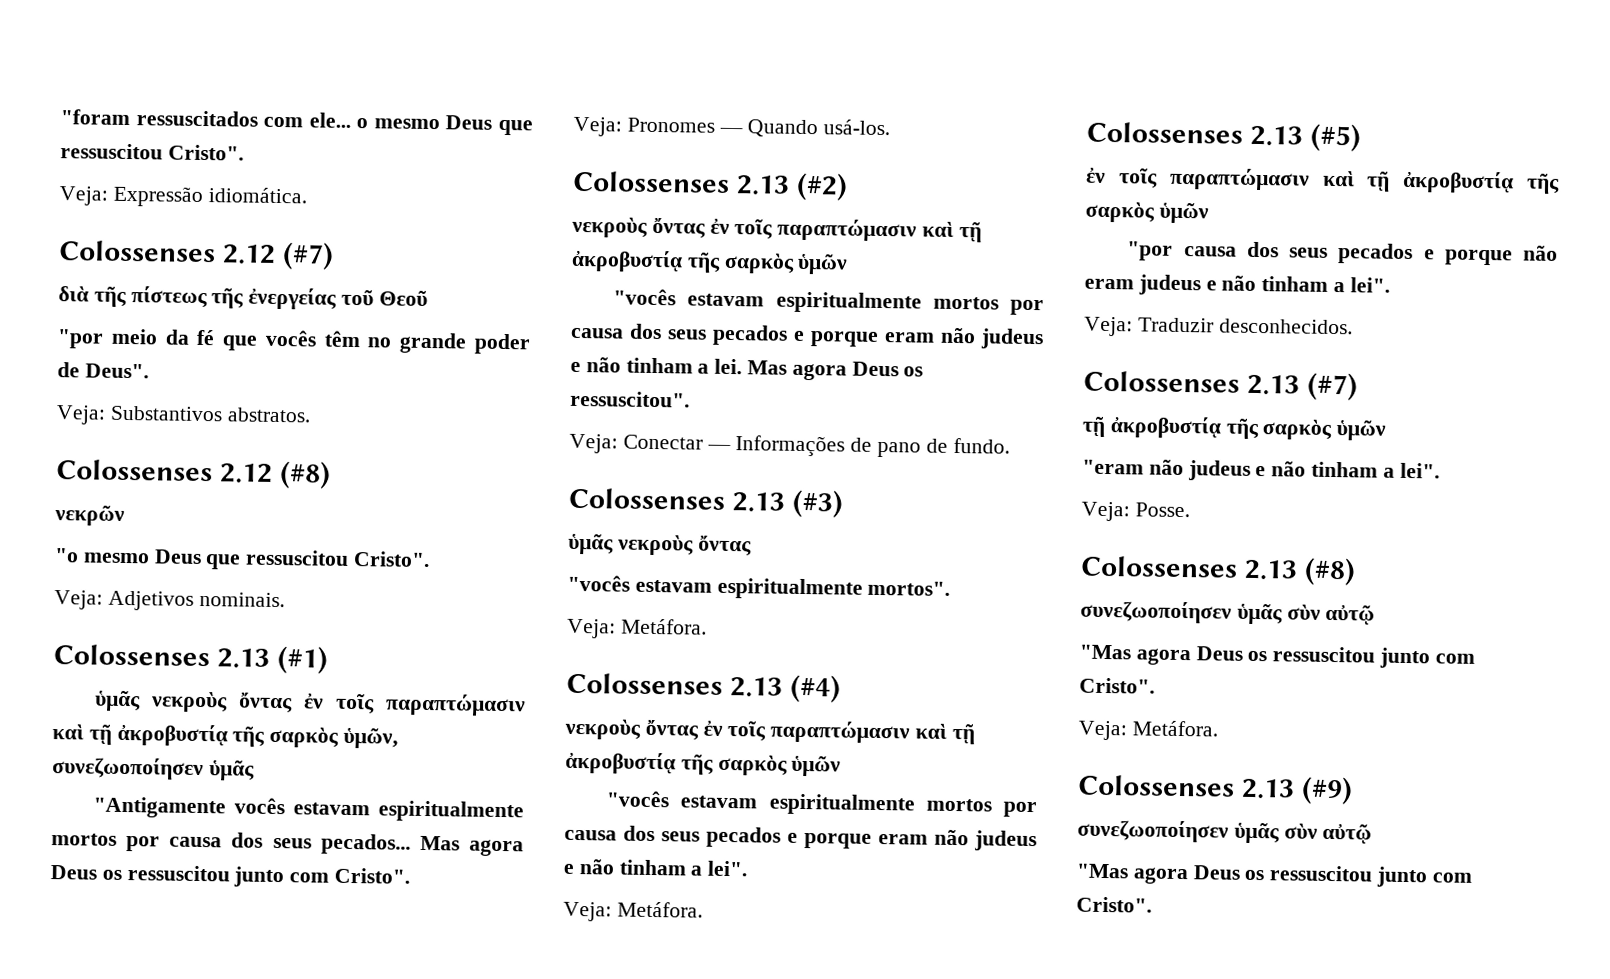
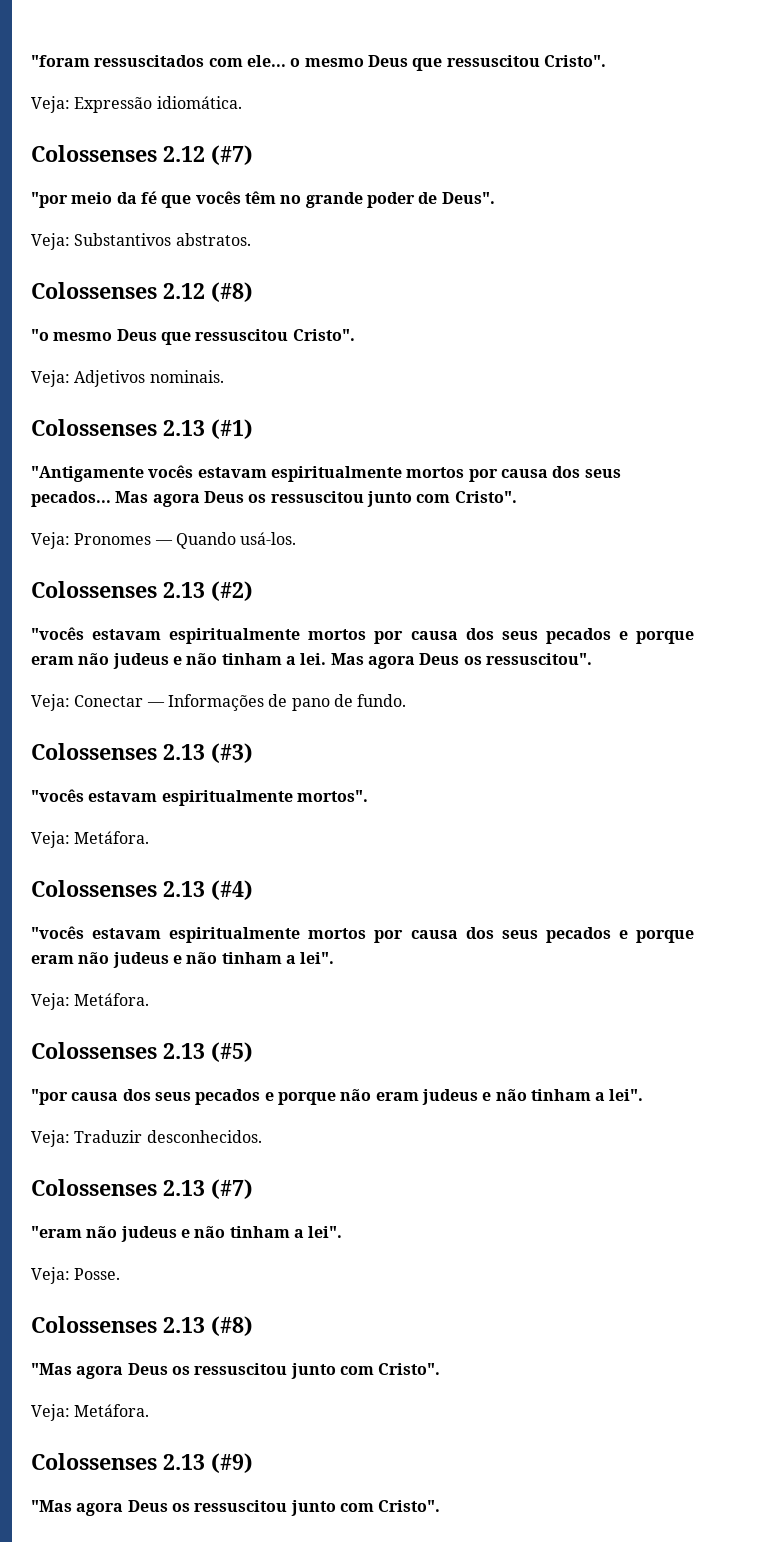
[58,286,428,310] // διὰ τῆς πίστεως τῆς ἐνεργείας τοῦ Θεοῦ -> (253, 155) none
[54,505,125,526] // νεκρῶν -> (253, 292) none
[95,690,526,717] [52,723,399,749] [52,757,255,781] // ὑμᾶς νεκροὺς ὄντας ἐν τοῖς παραπτώμασιν καὶ τῇ ἀκροβυστίᾳ τῆς σαρκὸς ὑμῶν, συνεζωοποίησεν ὑμᾶς -> (253, 429) none
[571,216,982,243] [571,249,849,275] // νεκροὺς ὄντας ἐν τοῖς παραπτώμασιν καὶ τῇ ἀκροβυστίᾳ τῆς σαρκὸς ὑμῶν -> (253, 591) none
[568,533,752,557] // ὑμᾶς νεκροὺς ὄντας -> (253, 753) none
[564,718,975,745] [565,751,842,777] // νεκροὺς ὄντας ἐν τοῖς παραπτώμασιν καὶ τῇ ἀκροβυστίᾳ τῆς σαρκὸς ὑμῶν -> (253, 890) none
[1086,167,1560,194] [1085,201,1209,224] // ἐν τοῖς παραπτώμασιν καὶ τῇ ἀκροβυστίᾳ τῆς σαρκὸς ὑμῶν -> (253, 1052) none
[1082,416,1387,441] // τῇ ἀκροβυστίᾳ τῆς σαρκὸς ὑμῶν -> (253, 1189) none
[1080,600,1376,626] // συνεζωοποίησεν ὑμᾶς σὺν αὐτῷ -> (253, 1326) none
[1077,819,1373,845] // συνεζωοποίησεν ὑμᾶς σὺν αὐτῷ -> (253, 1463) none

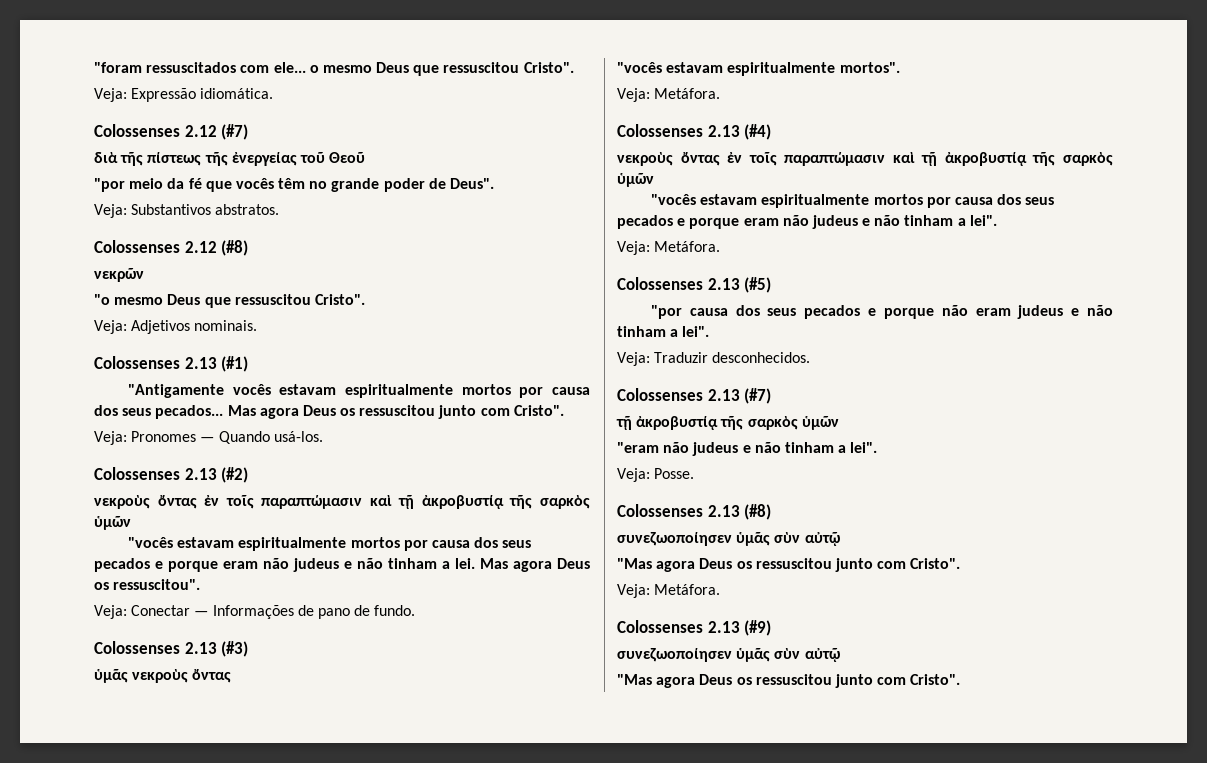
(253, 155) none -> [94,152,366,166] // διὰ τῆς πίστεως τῆς ἐνεργείας τοῦ Θεοῦ
(253, 292) none -> [94,268,144,282] // νεκρῶν
(253, 591) none -> [94,495,590,509] [94,516,131,530] // νεκροὺς ὄντας ἐν τοῖς παραπτώμασιν καὶ τῇ ἀκροβυστίᾳ τῆς σαρκὸς ὑμῶν
(253, 753) none -> [94,669,232,683] // ὑμᾶς νεκροὺς ὄντας
(253, 890) none -> [617,152,1113,166] [617,173,654,187] // νεκροὺς ὄντας ἐν τοῖς παραπτώμασιν καὶ τῇ ἀκροβυστίᾳ τῆς σαρκὸς ὑμῶν
(253, 1189) none -> [616,416,839,430] // τῇ ἀκροβυστίᾳ τῆς σαρκὸς ὑμῶν
(253, 1326) none -> [617,532,840,546] // συνεζωοποίησεν ὑμᾶς σὺν αὐτῷ
(253, 1463) none -> [617,648,840,662] // συνεζωοποίησεν ὑμᾶς σὺν αὐτῷ

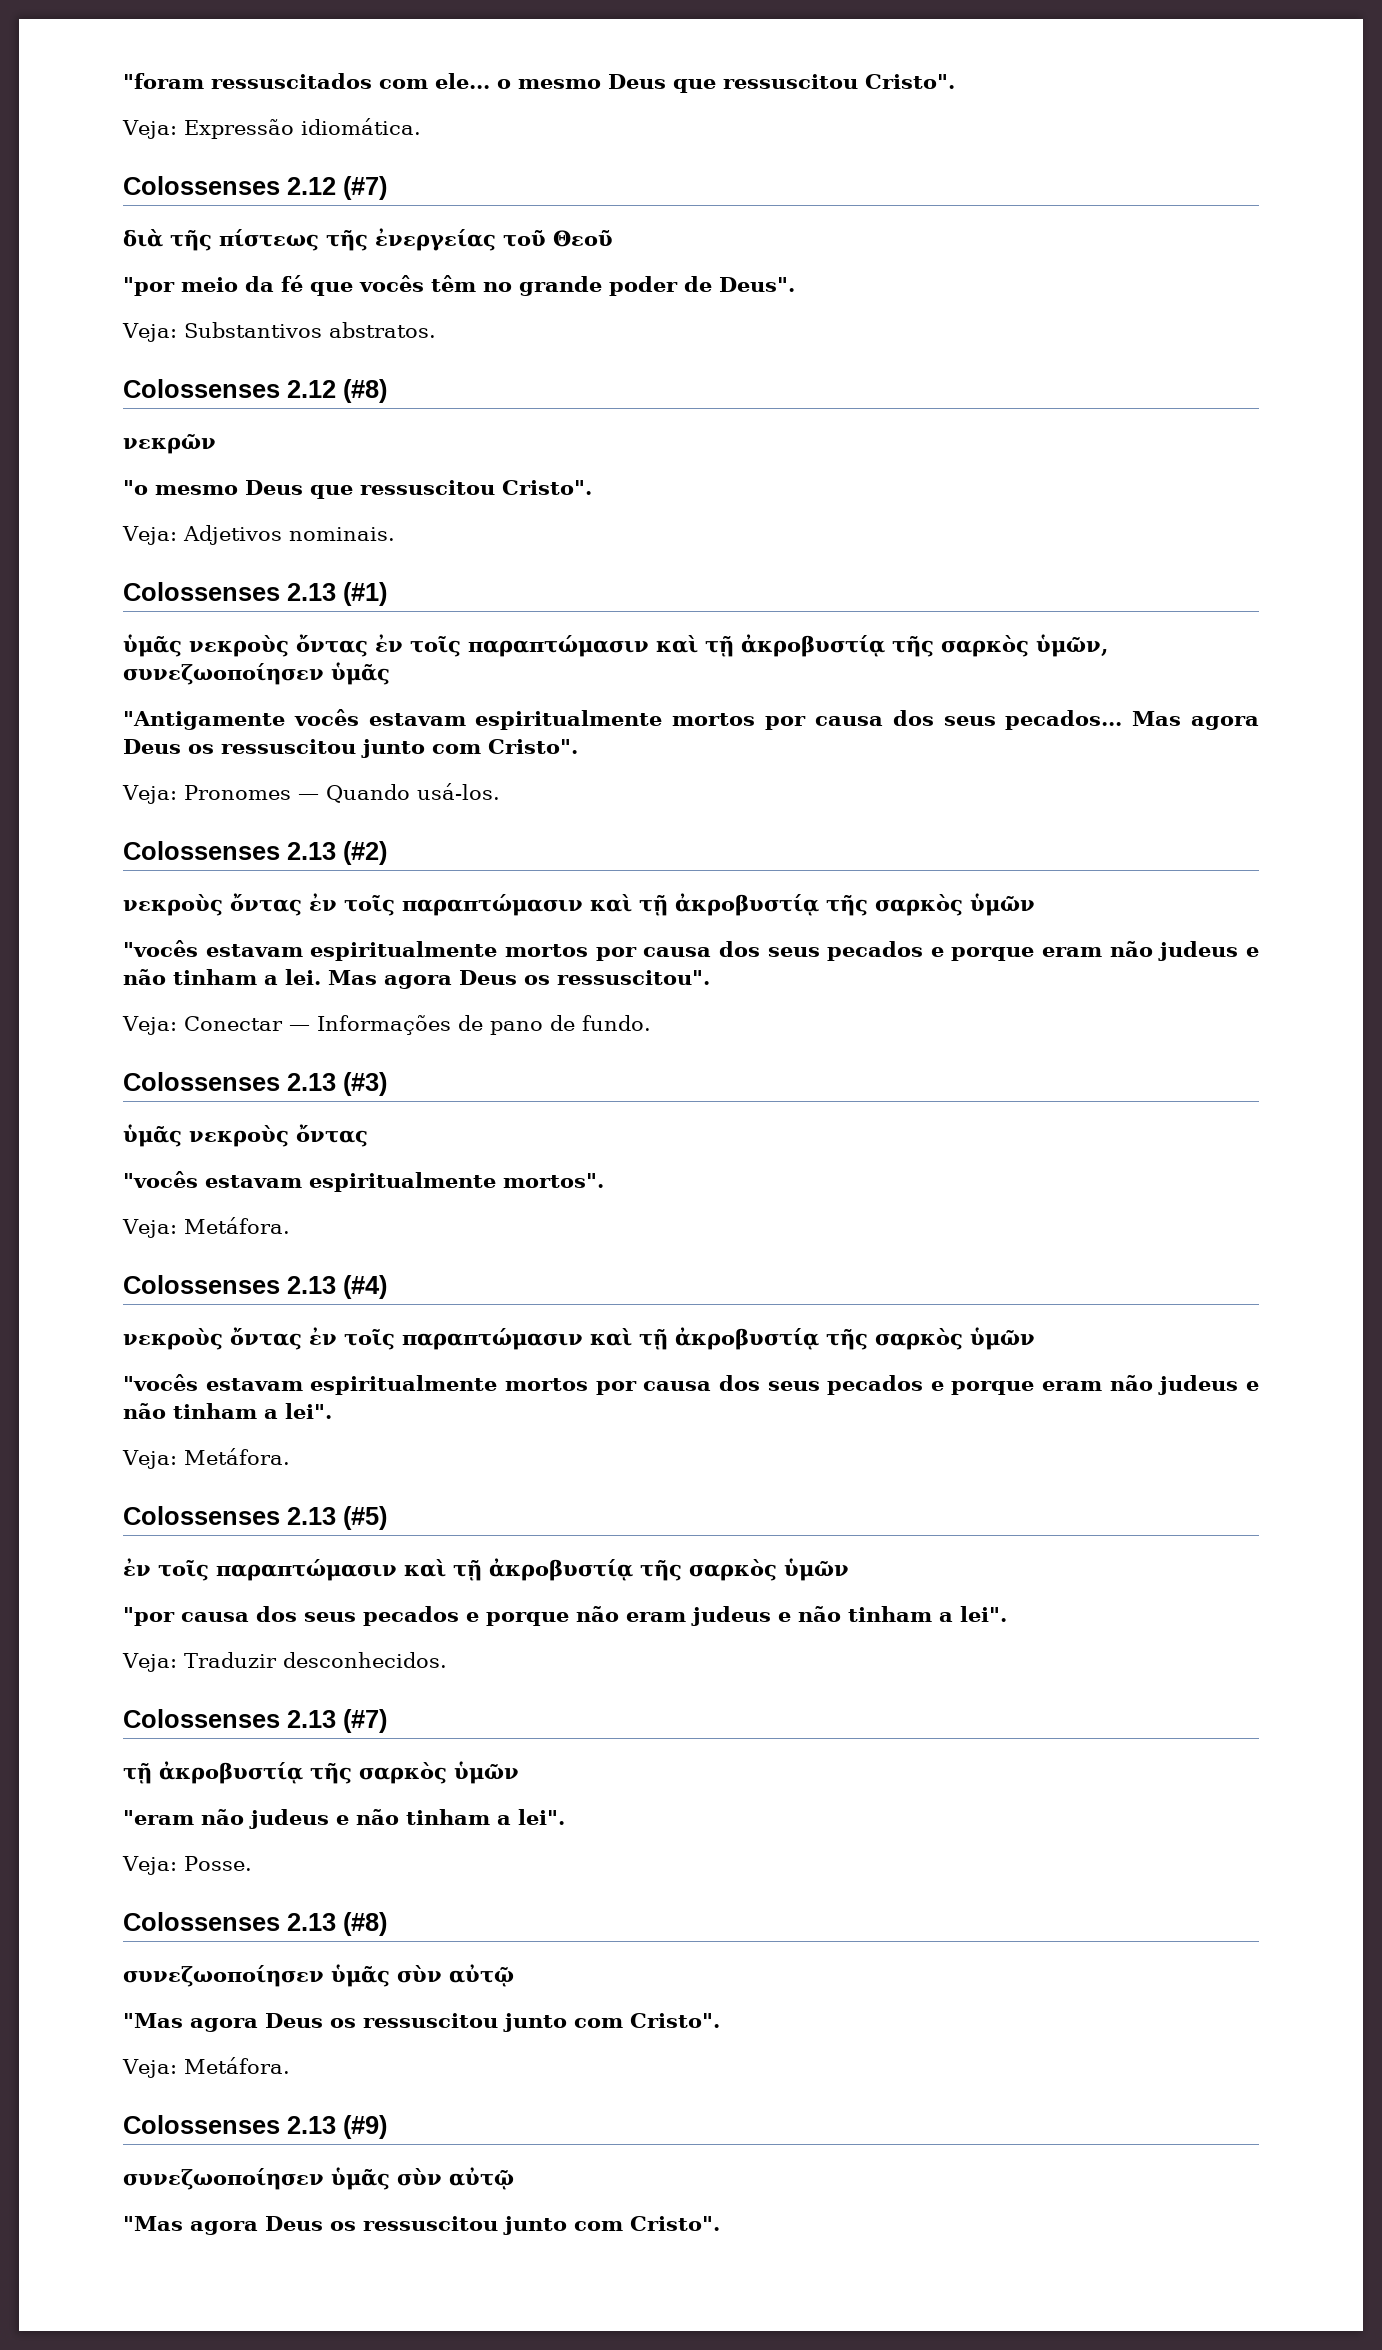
(249, 364) none -> [123,634,1108,657] [123,662,390,685] // ὑμᾶς νεκροὺς ὄντας ἐν τοῖς παραπτώμασιν καὶ τῇ ἀκροβυστίᾳ τῆς σαρκὸς ὑμῶν, συνεζωοποίησεν ὑμᾶς
(772, 285) none -> [123,1558,849,1581] // ἐν τοῖς παραπτώμασιν καὶ τῇ ἀκροβυστίᾳ τῆς σαρκὸς ὑμῶν

